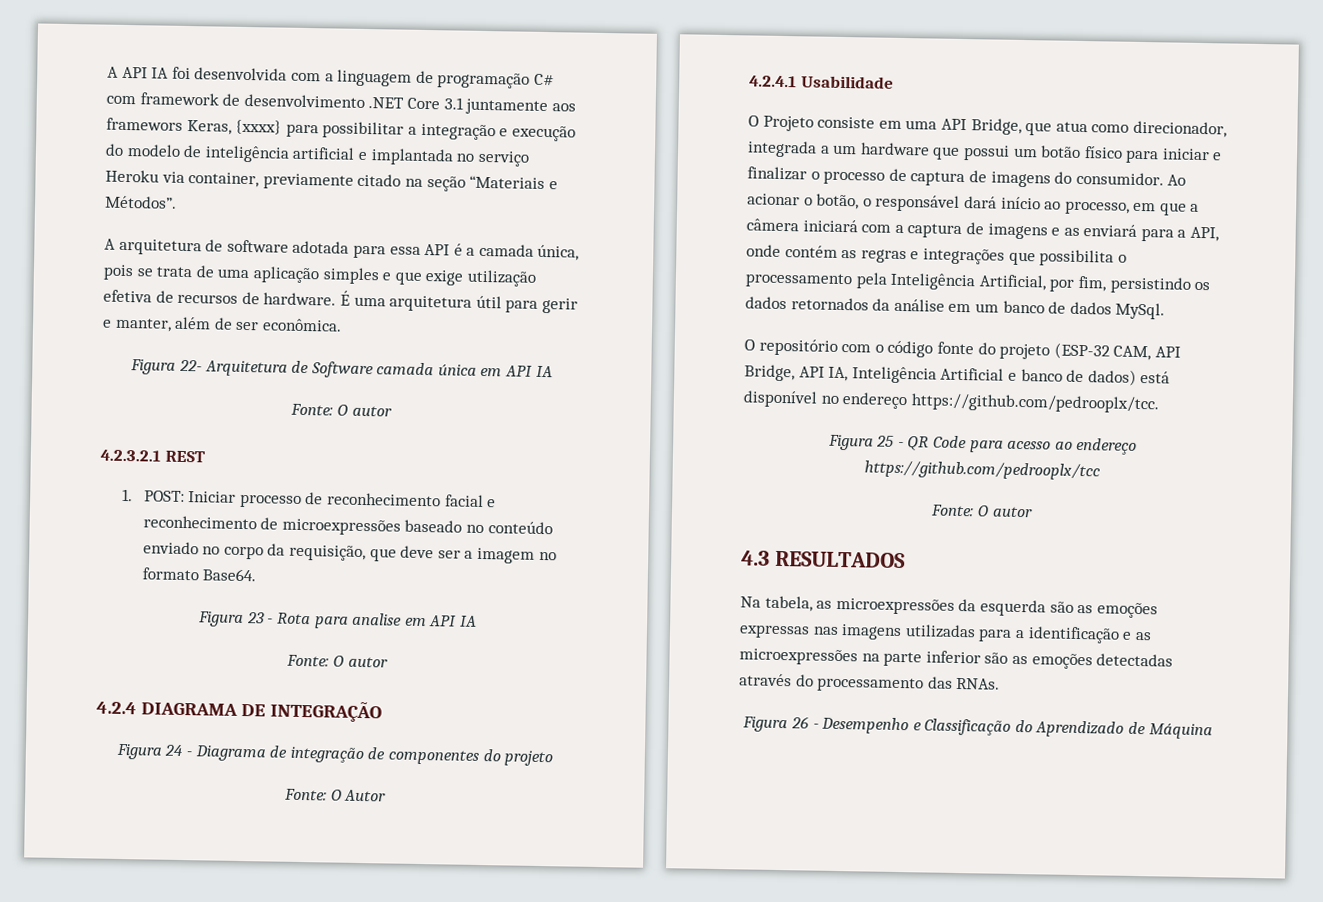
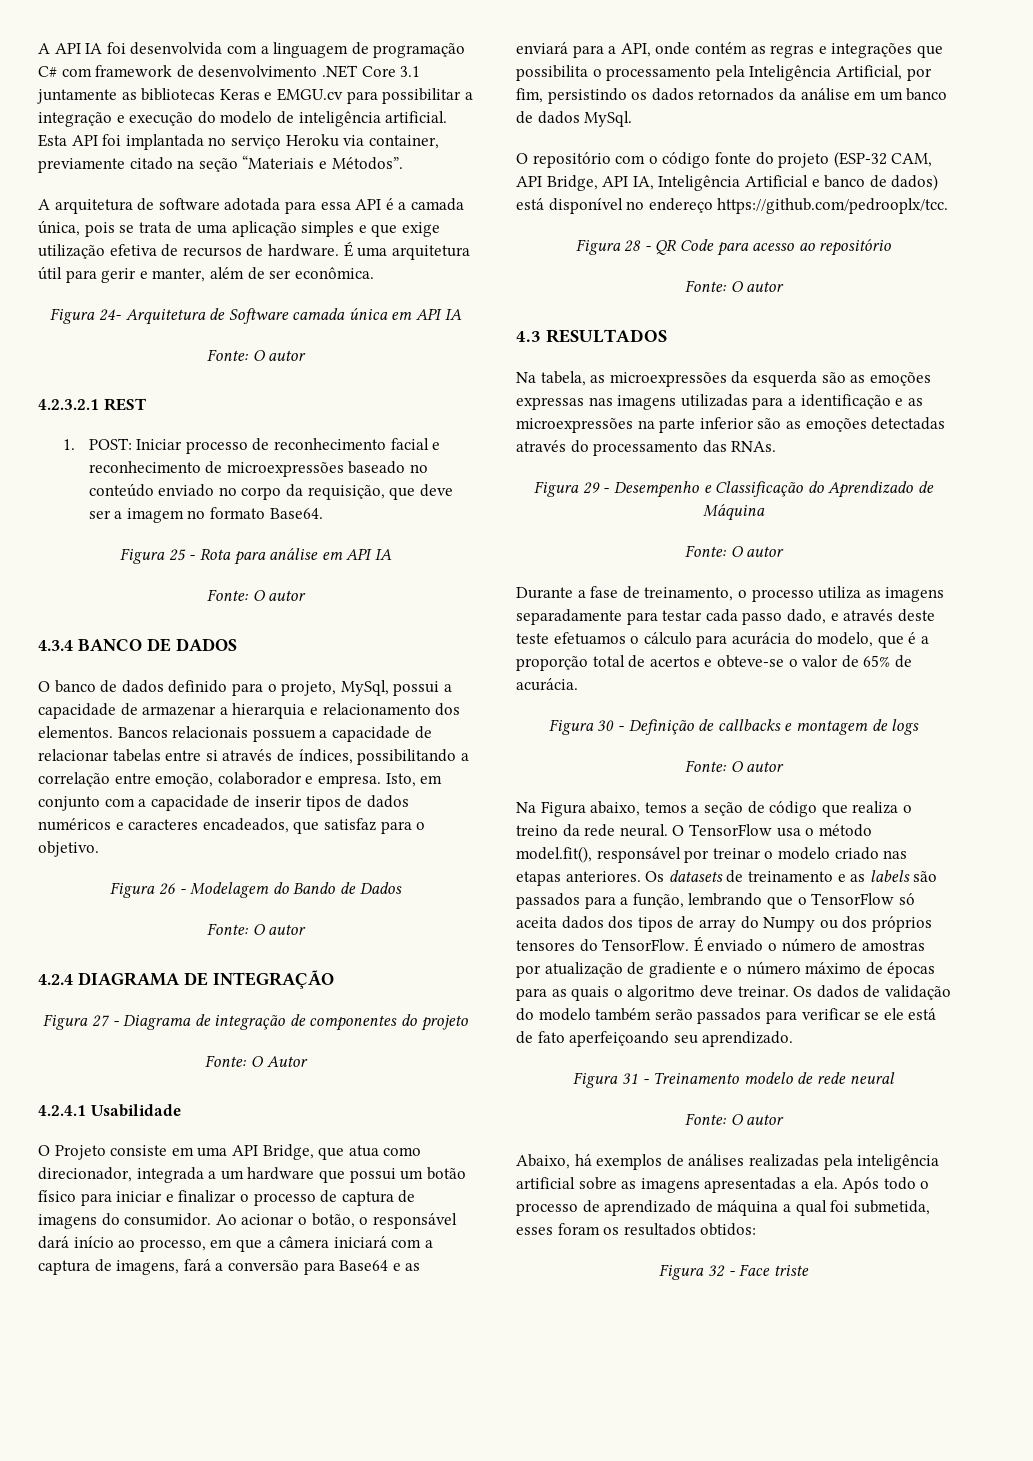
[551,103,576,112] [106,117,283,135] aos framewors Keras, {xxxx} -> [121,88,343,101] as bibliotecas Keras e EMGU.cv
[292,146,367,161] artificial e -> [385,111,448,123] [38,134,122,147] artificial. Esta API foi
[178,359,202,372] 22- -> [98,309,121,321] 24-
[246,612,265,624] 23 -> [168,549,186,561] 25
[352,612,477,627] [286,654,388,668] analise em API IA // Fonte: O autor -> [269,548,392,560] [206,589,307,601] [38,638,237,652] [38,680,452,696] [38,703,461,719] [38,726,432,742] [38,749,469,765] [38,772,443,788] [38,795,409,811] [38,818,426,834] [38,841,99,857] [110,882,402,898] [206,923,307,935] análise em API IA // Fonte: O autor // 4.3.4 BANCO DE DADOS // O banco de dados definido para o projeto, MySql, possui a capacidade de armazenar a hierarquia e relacionamento dos elementos. Bancos relacionais possuem a capacidade de relacionar tabelas entre si através de índices, possibilitando a correlação entre emoção, colaborador e empresa. Isto, em conjunto com a capacidade de inserir tipos de dados numéricos e caracteres encadeados, que satisfaz para o objetivo. // Figura 26 - Modelagem do Bando de Dados // Fonte: O autor
[164,744,185,757] 24 -> [91,1015,110,1027] 27
[987,223,1048,240] imagens -> [116,1259,389,1275] imagens, fará a conversão para Base64
[876,435,895,447] 25 -> [624,240,642,252] 28
[1076,437,1138,455] [864,460,1100,481] endereço https://github.com/pedrooplx/tcc -> [819,239,892,256] repositório
[790,716,809,729] 26 -> [582,482,600,494] 29
(1213, 731) none -> [684,545,785,557] [516,586,945,602] [516,609,935,625] [516,632,929,648] [516,655,912,671] [516,678,578,691] [548,719,920,735] [684,760,785,772] [516,801,912,817] [516,824,872,837] [516,846,908,863] [516,870,938,886] [516,893,915,909] [516,916,932,932] [516,936,925,952] [516,961,936,978] [516,985,951,1001] [516,1008,937,1024] [516,1031,794,1047] [573,1072,895,1088] [684,1113,785,1125] [516,1154,940,1170] [516,1177,930,1193] [516,1200,930,1216] [516,1223,757,1236] [659,1264,809,1280] // Fonte: O autor // Durante a fase de treinamento, o processo utiliza as imagens separadamente para testar cada passo dado, e através deste teste efetuamos o cálculo para acurácia do modelo, que é a proporção total de acertos e obteve-se o valor de 65% de acurácia. // Figura 30 - Definição de callbacks e montagem de logs // Fonte: O autor // Na Figura abaixo, temos a seção de código que realiza o treino da rede neural. O TensorFlow usa o método model.fit(), responsável por treinar o modelo criado nas etapas anteriores. Os datasets de treinamento e as labels são passados para a função, lembrando que o TensorFlow só aceita dados dos tipos de array do Numpy ou dos próprios tensores do TensorFlow. É enviado o número de amostras por atualização de gradiente e o número máximo de épocas para as quais o algoritmo deve treinar. Os dados de validação do modelo também serão passados para verificar se ele está de fato aperfeiçoando seu aprendizado. // Figura 31 - Treinamento modelo de rede neural // Fonte: O autor // Abaixo, há exemplos de análises realizadas pela inteligência artificial sobre as imagens apresentadas a ela. Após todo o processo de aprendizado de máquina a qual foi submetida, esses foram os resultados obtidos: // Figura 32 - Face triste

